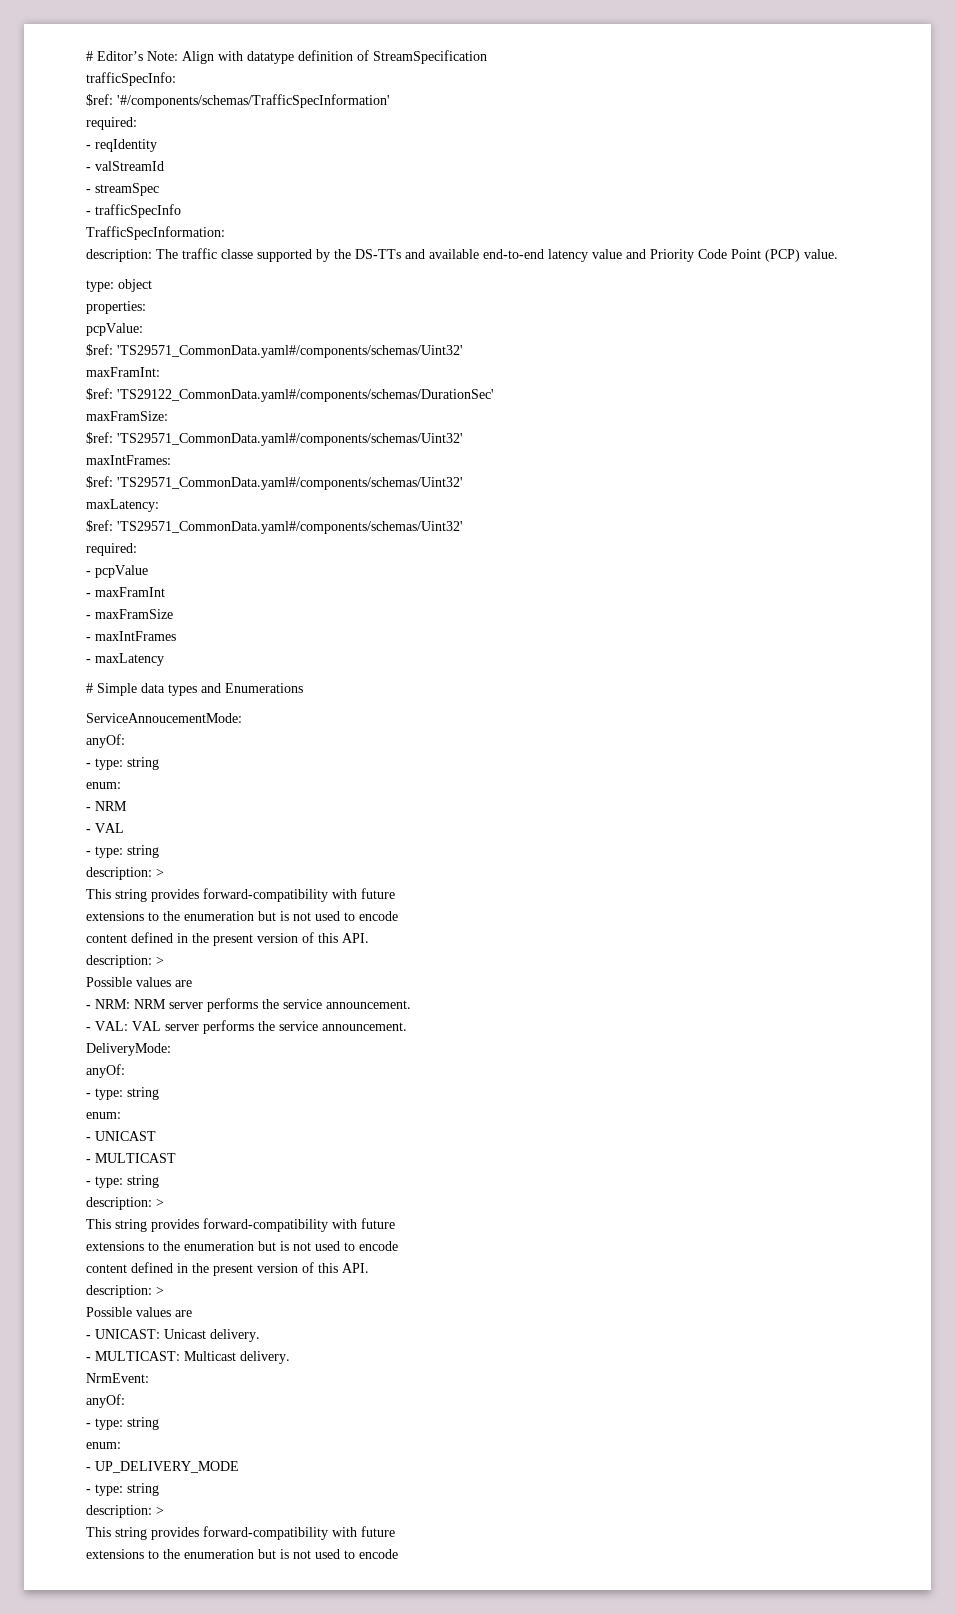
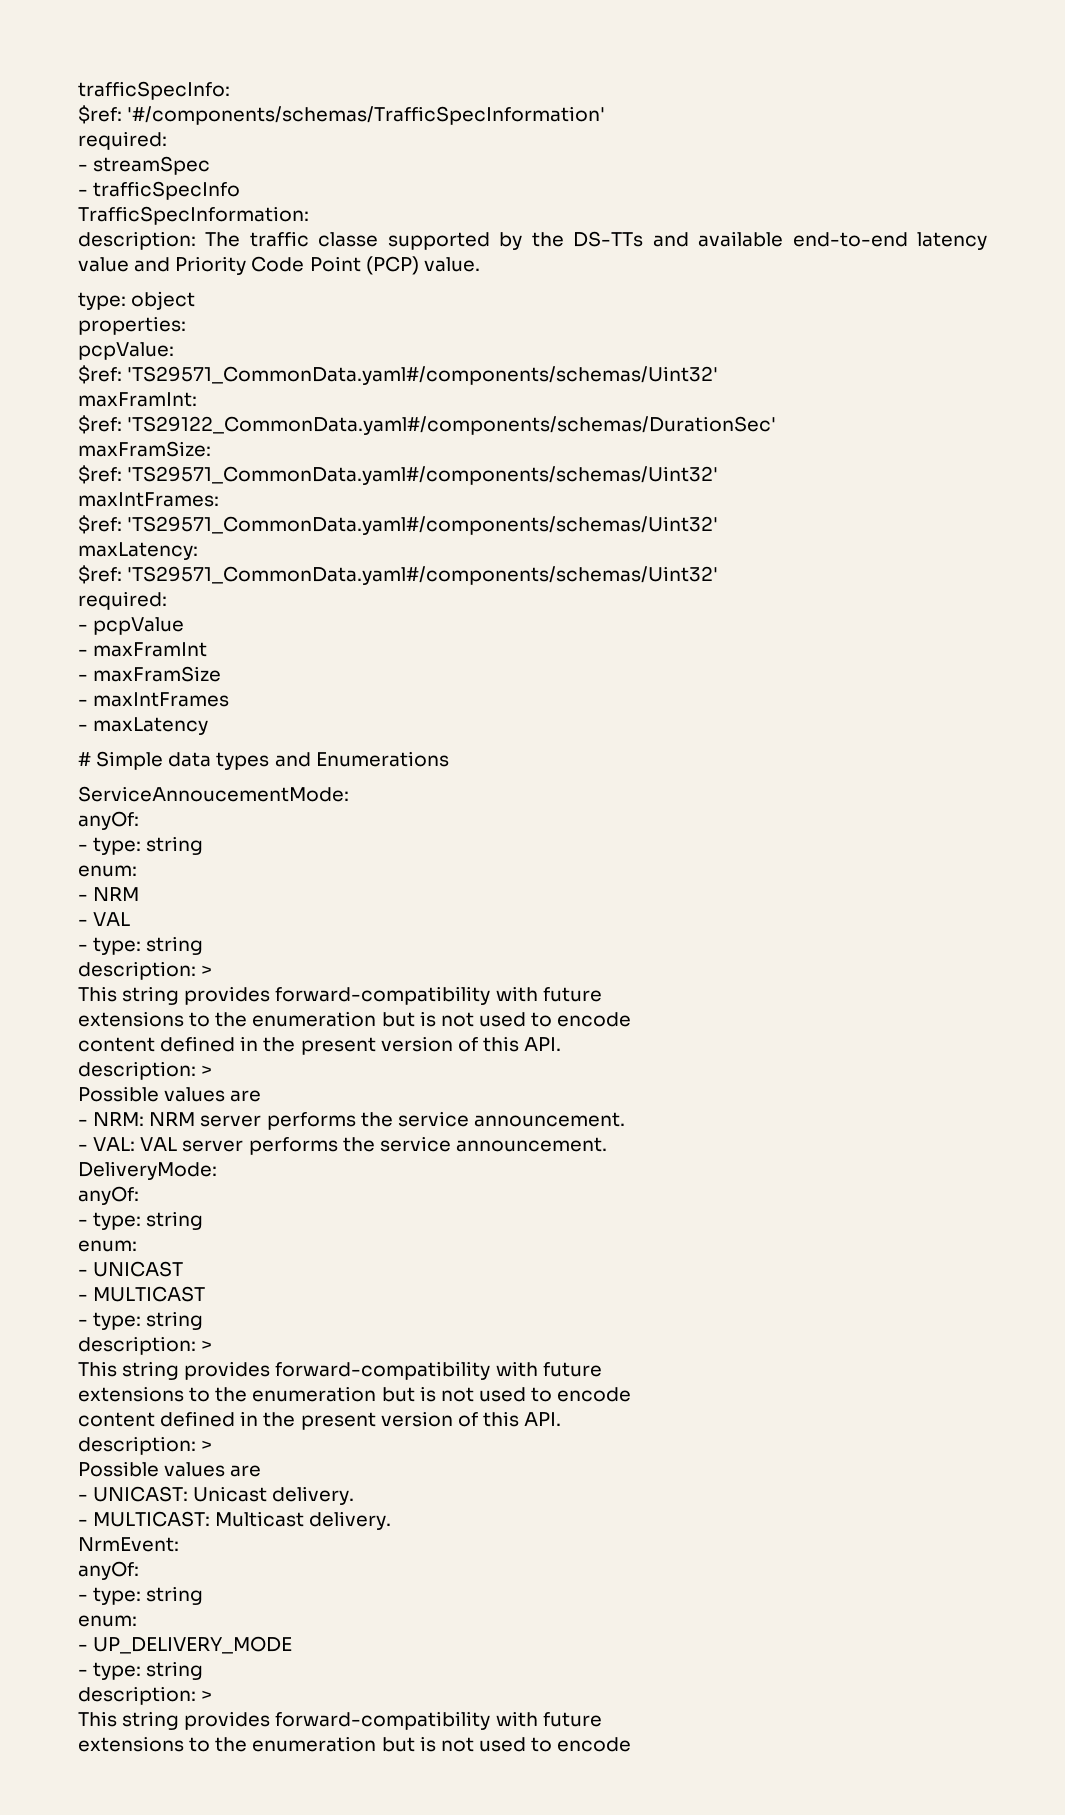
[86,50,487,64] # Editor’s Note: Align with datatype definition of StreamSpecification // -> (78, 90) none
[86,139,157,152] [86,161,164,171] // - reqIdentity // - valStreamId -> (167, 140) none

